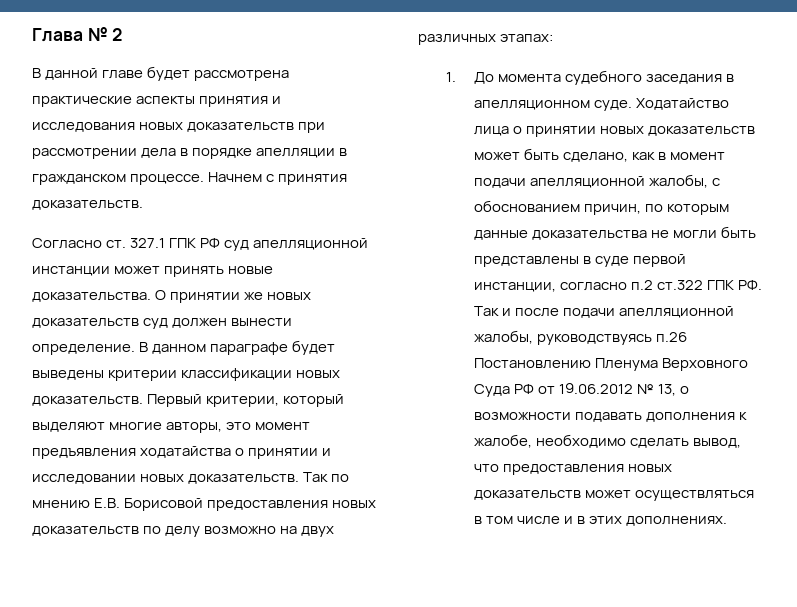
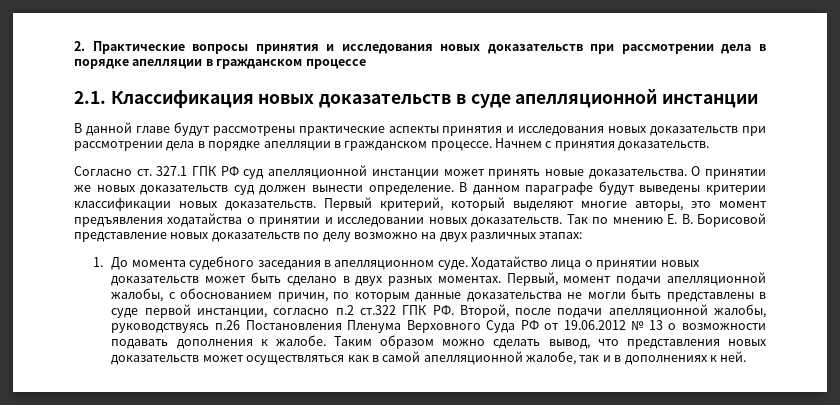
[32,26,123,42] Глава № 2 -> [74,41,766,54] [74,59,366,69] [74,89,759,108] 2. Практические вопросы принятия и исследования новых доказательств при рассмотрении дела в порядке апелляции в гражданском процессе // 2.1. Классификация новых доказательств в суде апелляционной инстанции
[147,66,290,81] будет рассмотрена -> [173,122,295,136] будут рассмотрены
[292,340,336,355] будет -> [598,181,635,195] будут
[206,396,280,407] критерии, -> [380,197,443,211] критерий,
[94,498,329,511] Е.В. Борисовой предоставления -> [667,213,766,227] [74,232,167,242] Е. В. Борисовой представление
[563,152,667,162] сделано, как в -> [286,272,558,286] сделано в двух разных моментах. Первый,
[474,306,512,316] Так и -> [459,304,509,318] Второй,
[474,358,592,369] Постановлению -> [245,320,342,330] Постановления
[658,384,677,396] 13, -> [648,320,663,330] 13
[474,434,627,448] жалобе, необходимо -> [275,335,486,349] жалобе. Таким образом можно
[503,464,625,475] предоставления -> [626,339,720,349] представления
[474,516,728,526] в том числе и в этих дополнениях. -> [347,351,747,365] как в самой апелляционной жалобе, так и в дополнениях к ней.

